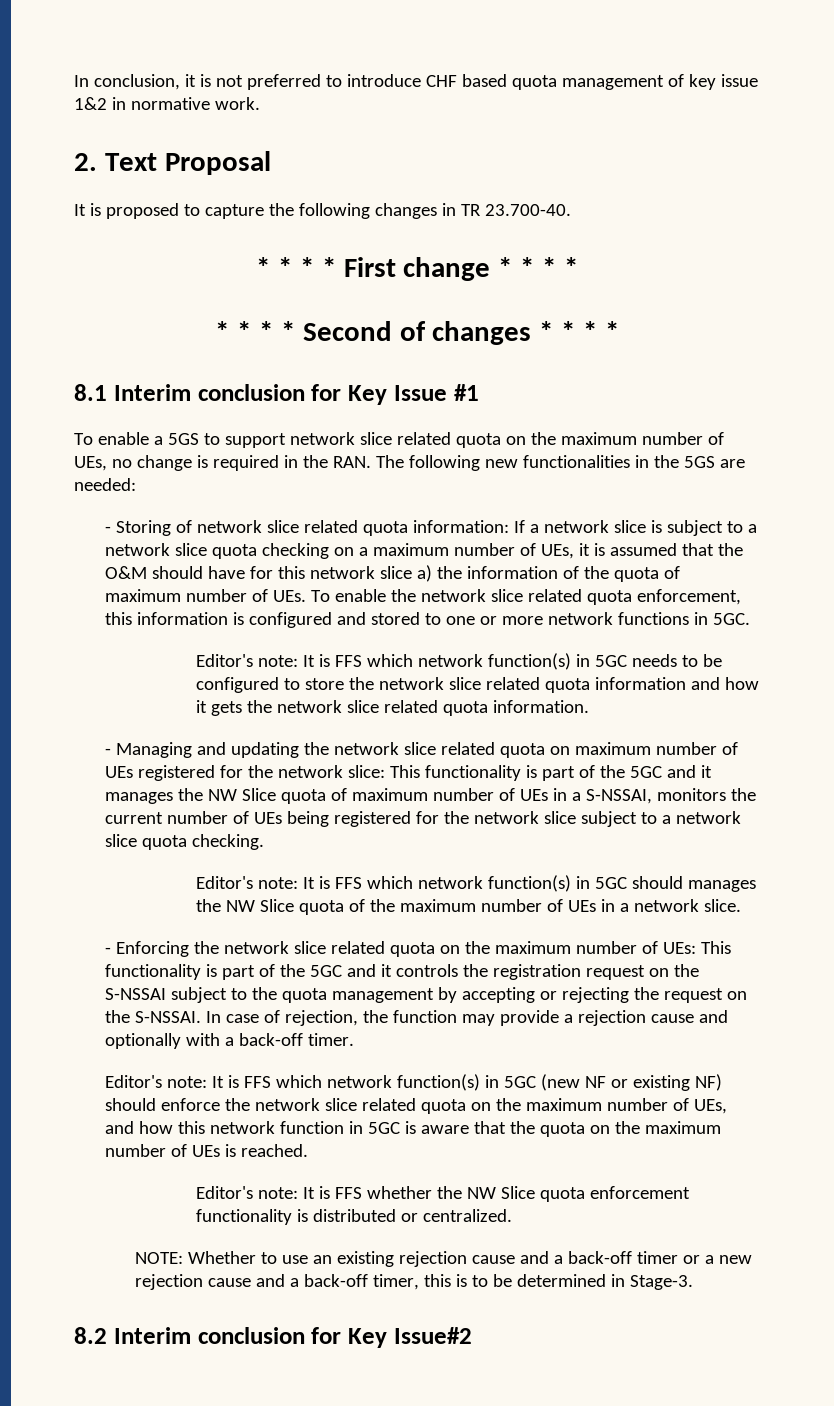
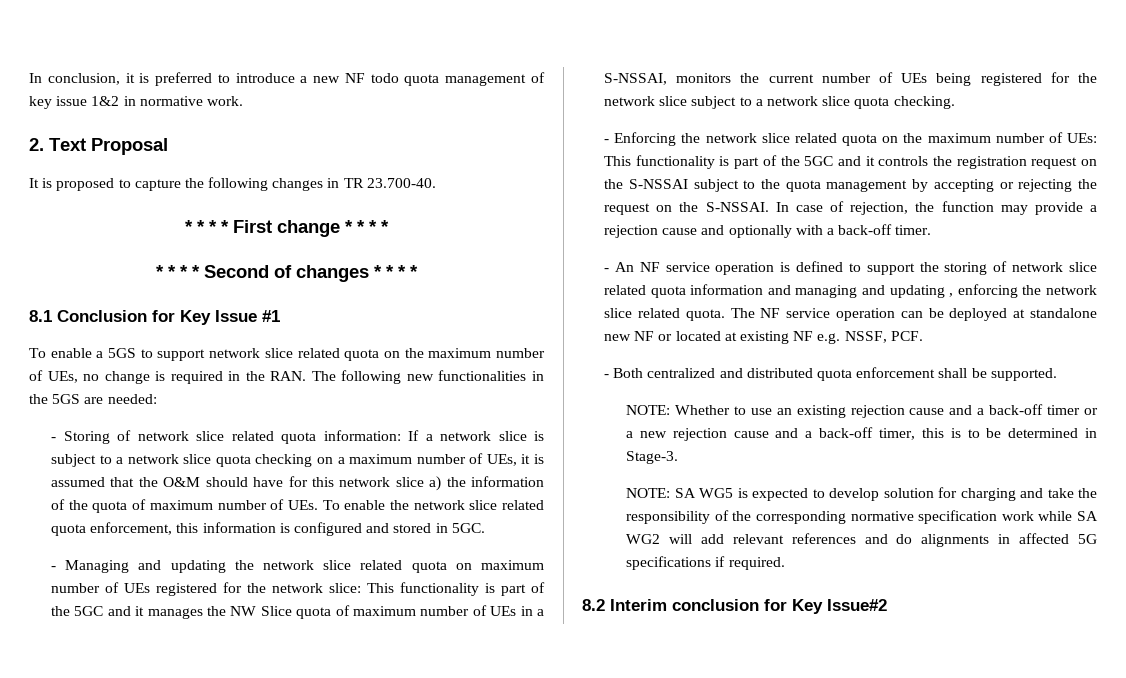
[215,75,243,87] not -> (150, 78) none
[425,74,507,87] CHF based -> [300,73,399,83] a new NF todo
[113,384,305,401] Interim conclusion -> [57,310,147,322] Conclusion
[424,612,750,625] [196,653,723,670] [196,677,760,693] [196,700,590,716] to one or more network functions in 5GC. // Editor's note: It is FFS which network function(s) in 5GC needs to be configured to store the network slice related quota information and how it gets the network slice related quota information. -> [435,523,485,533] in 5GC.
[196,875,757,892] [196,899,742,915] // Editor's note: It is FFS which network function(s) in 5GC should manages the NW Slice quota of the maximum number of UEs in a network slice. -> (955, 102) none
[104,1074,722,1091] [104,1098,727,1114] [104,1121,721,1137] [104,1144,308,1157] [196,1186,691,1202] [196,1209,513,1225] Editor's note: It is FFS which network function(s) in 5GC (new NF or existing NF) should enforce the network slice related quota on the maximum number of UEs, and how this network function in 5GC is aware that the quota on the maximum number of UEs is reached. // Editor's note: It is FFS whether the NW Slice quota enforcement functionality is distributed or centralized. -> [604,261,1097,275] [604,284,1097,298] [604,308,1097,321] [604,331,923,344] [604,367,1057,381] - An NF service operation is defined to support the storing of network slice related quota information and managing and updating , enforcing the network slice related quota. The NF service operation can be deployed at standalone new NF or located at existing NF e.g. NSSF, PCF. // - Both centralized and distributed quota enforcement shall be supported.
(694, 1282) none -> [626,487,1097,501] [626,510,1098,524] [626,533,1097,547] [626,556,785,570] // NOTE: SA WG5 is expected to develop solution for charging and take the responsibility of the corresponding normative specification work while SA WG2 will add relevant references and do alignments in affected 5G specifications if required.

